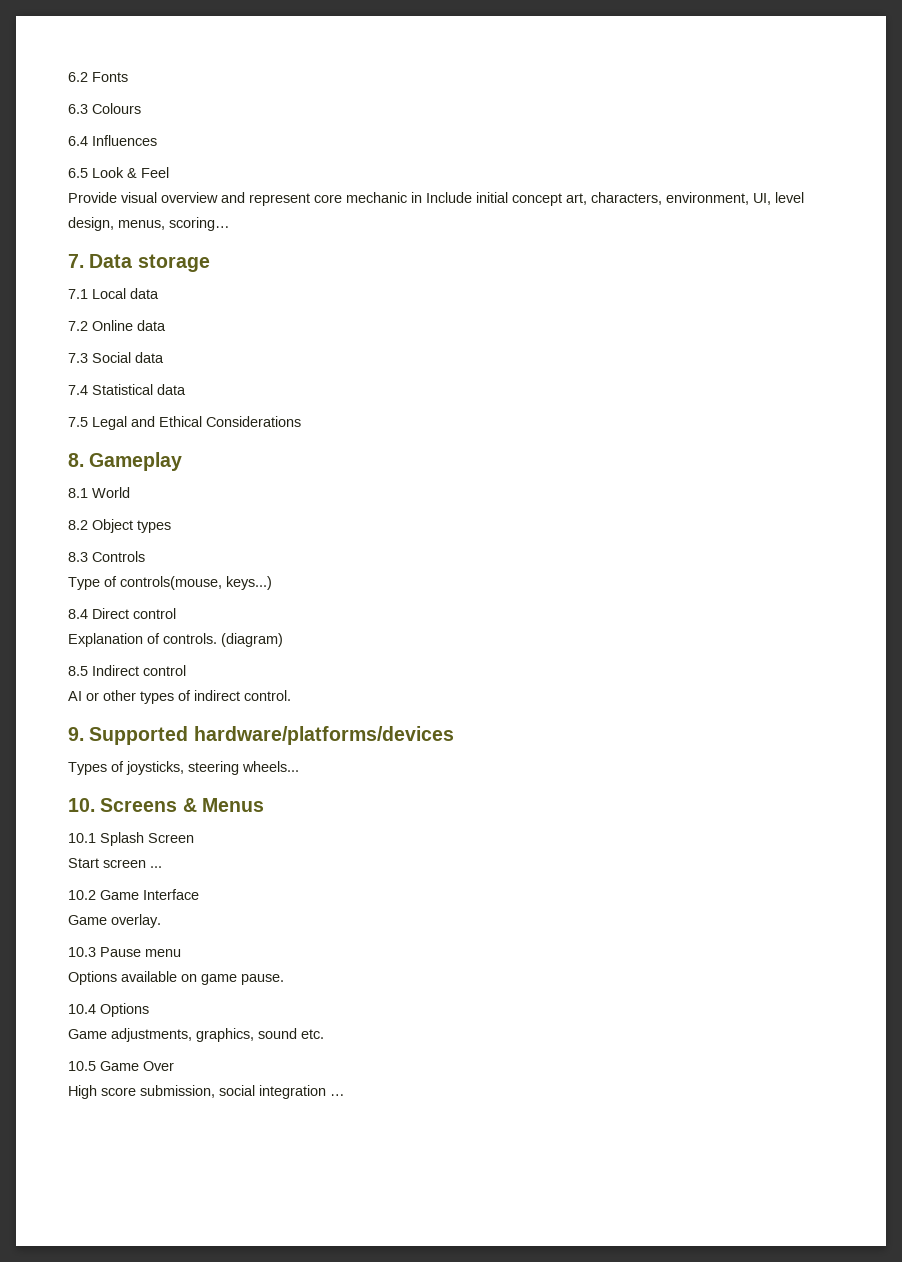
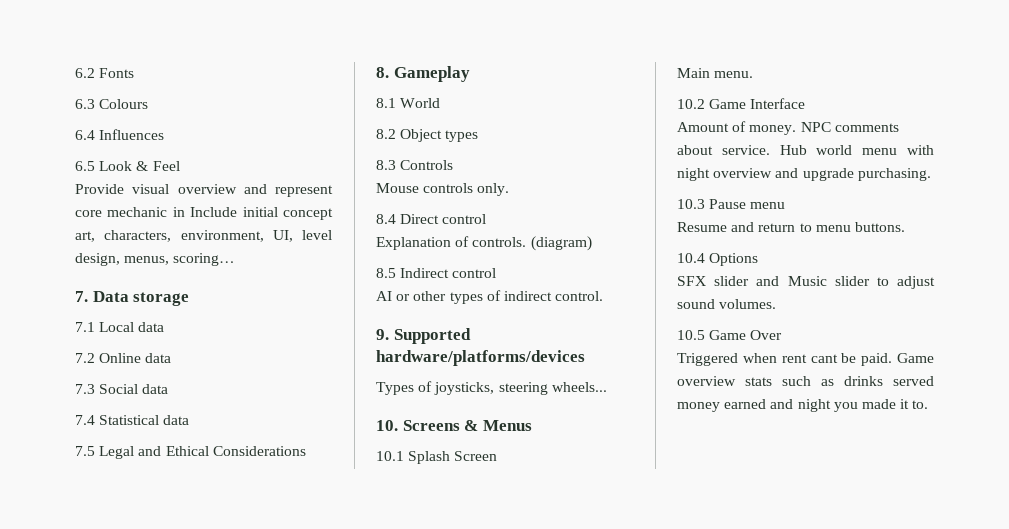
[68,576,272,590] Type of controls(mouse, keys...) -> [376,183,510,196] Mouse controls only.
[68,858,162,868] Start screen ... -> [677,68,754,78] Main menu.
[68,914,161,928] [68,947,181,957] [68,971,284,985] [68,1003,149,1017] [68,1028,324,1042] [68,1061,174,1071] [68,1085,345,1099] Game overlay. // 10.3 Pause menu // Options available on game pause. // 10.4 Options // Game adjustments, graphics, sound etc. // 10.5 Game Over // High score submission, social integration … -> [677,121,899,135] [677,145,934,155] [677,168,931,181] [677,199,786,209] [677,222,905,232] [677,253,759,266] [677,276,935,289] [677,299,777,309] [677,330,783,340] [677,353,934,366] [677,376,934,386] [677,399,929,412] Amount of money. NPC comments about service. Hub world menu with night overview and upgrade purchasing. // 10.3 Pause menu // Resume and return to menu buttons. // 10.4 Options // SFX slider and Music slider to adjust sound volumes. // 10.5 Game Over // Triggered when rent cant be paid. Game overview stats such as drinks served money earned and night you made it to.

